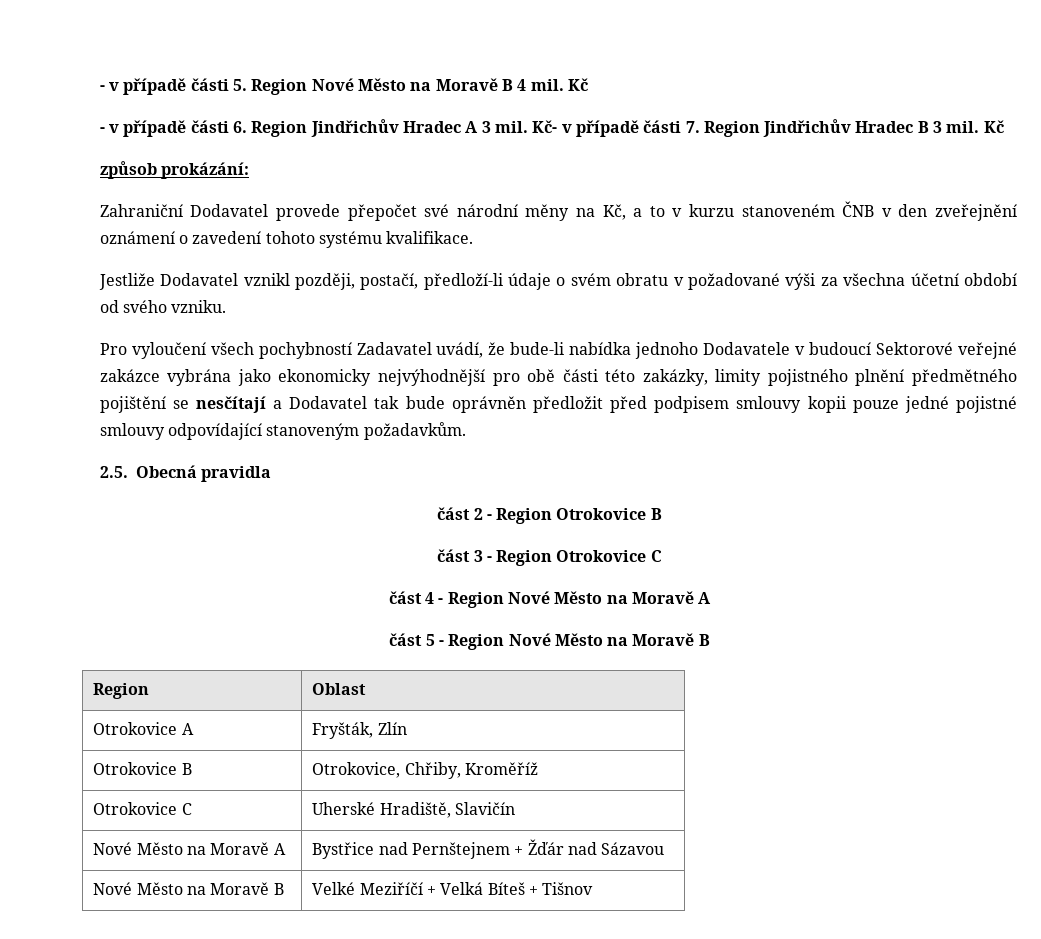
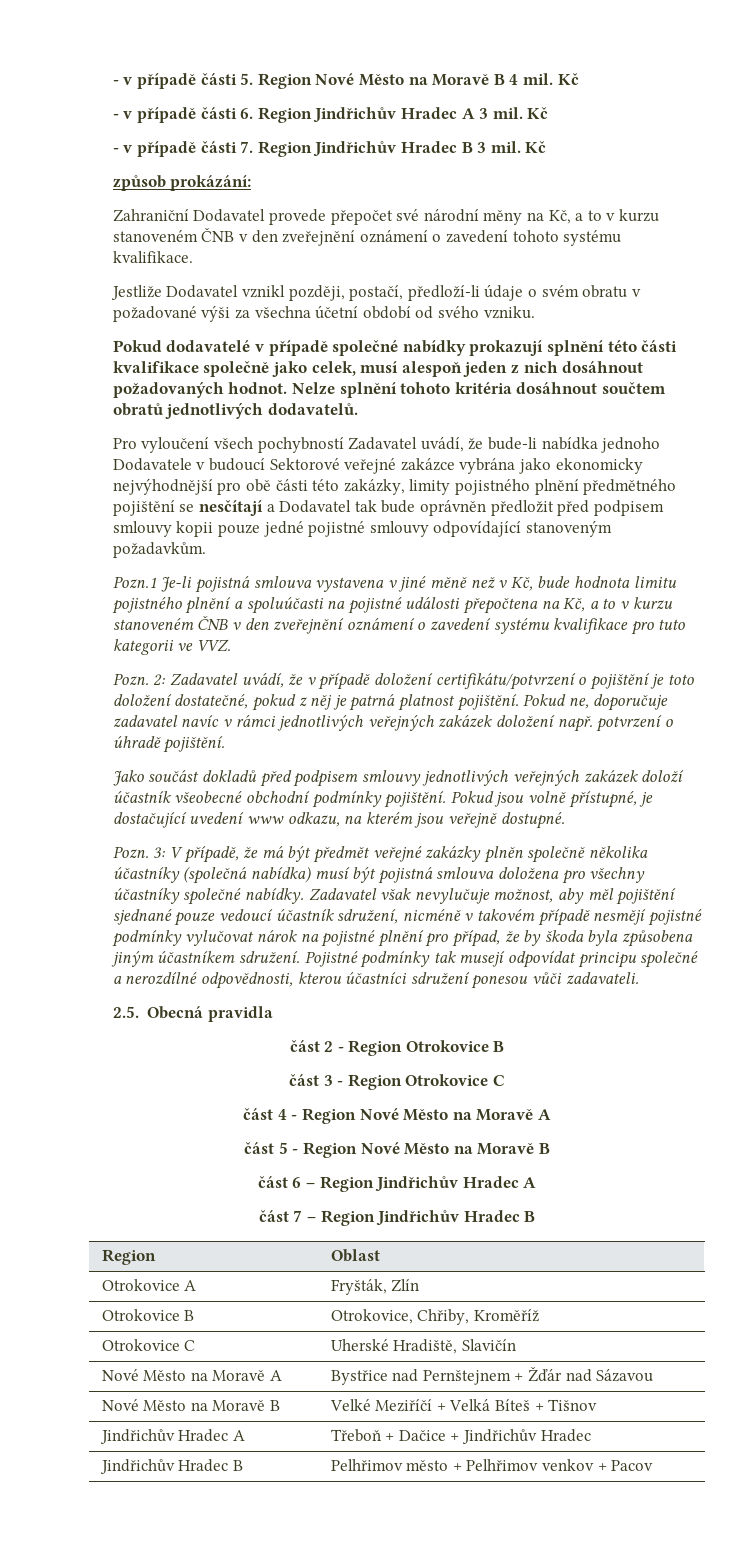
[532,120,558,133] Kč- -> [527,107,549,119] [112,148,119,153] Kč // -
(227, 306) none -> [112,340,678,356] [112,361,644,377] [112,381,666,398] [112,402,359,419] // Pokud dodavatelé v případě společné nabídky prokazují splnění této části kvalifikace společně jako celek, musí alespoň jeden z nich dosáhnout požadovaných hodnot. Nelze splnění tohoto kritéria dosáhnout součtem obratů jednotlivých dodavatelů.
(466, 431) none -> [112,576,677,593] [111,597,673,614] [112,616,686,635] [112,639,232,655] [112,673,694,690] [112,694,669,711] [112,715,673,732] [112,736,226,753] [112,770,685,787] [112,791,654,808] [112,812,565,829] [112,846,648,863] [112,866,646,884] [112,888,677,905] [112,909,702,926] [111,930,693,947] [110,951,699,968] [112,972,639,989] // Pozn.1 Je-li pojistná smlouva vystavena v jiné měně než v Kč, bude hodnota limitu pojistného plnění a spoluúčasti na pojistné události přepočtena na Kč, a to v kurzu stanoveném ČNB v den zveřejnění oznámení o zavedení systému kvalifikace pro tuto kategorii ve VVZ. // Pozn. 2: Zadavatel uvádí, že v případě doložení certifikátu/potvrzení o pojištění je toto doložení dostatečné, pokud z něj je patrná platnost pojištění. Pokud ne, doporučuje zadavatel navíc v rámci jednotlivých veřejných zakázek doložení např. potvrzení o úhradě pojištění. // Jako součást dokladů před podpisem smlouvy jednotlivých veřejných zakázek doloží účastník všeobecné obchodní podmínky pojištění. Pokud jsou volně přístupné, je dostačující uvedení www odkazu, na kterém jsou veřejně dostupné. // Pozn. 3: V případě, že má být předmět veřejné zakázky plněn společně několika účastníky (společná nabídka) musí být pojistná smlouva doložena pro všechny účastníky společné nabídky. Zadavatel však nevylučuje možnost, aby měl pojištění sjednané pouze vedoucí účastník sdružení, nicméně v takovém případě nesmějí pojistné podmínky vylučovat nárok na pojistné plnění pro případ, že by škoda byla způsobena jiným účastníkem sdružení. Pojistné podmínky tak musejí odpovídat principu společné a nerozdílné odpovědnosti, kterou účastníci sdružení ponesou vůči zadavateli.
(710, 640) none -> [257,1176,537,1192] [258,1210,536,1226] // část 6 – Region Jindřichův Hradec A // část 7 – Region Jindřichův Hradec B
(594, 888) none -> [99,1429,245,1444] [330,1429,591,1444] [99,1459,243,1474] [330,1459,654,1471] // Jindřichův Hradec A | Třeboň + Dačice + Jindřichův Hradec // Jindřichův Hradec B | Pelhřimov město + Pelhřimov venkov + Pacov

